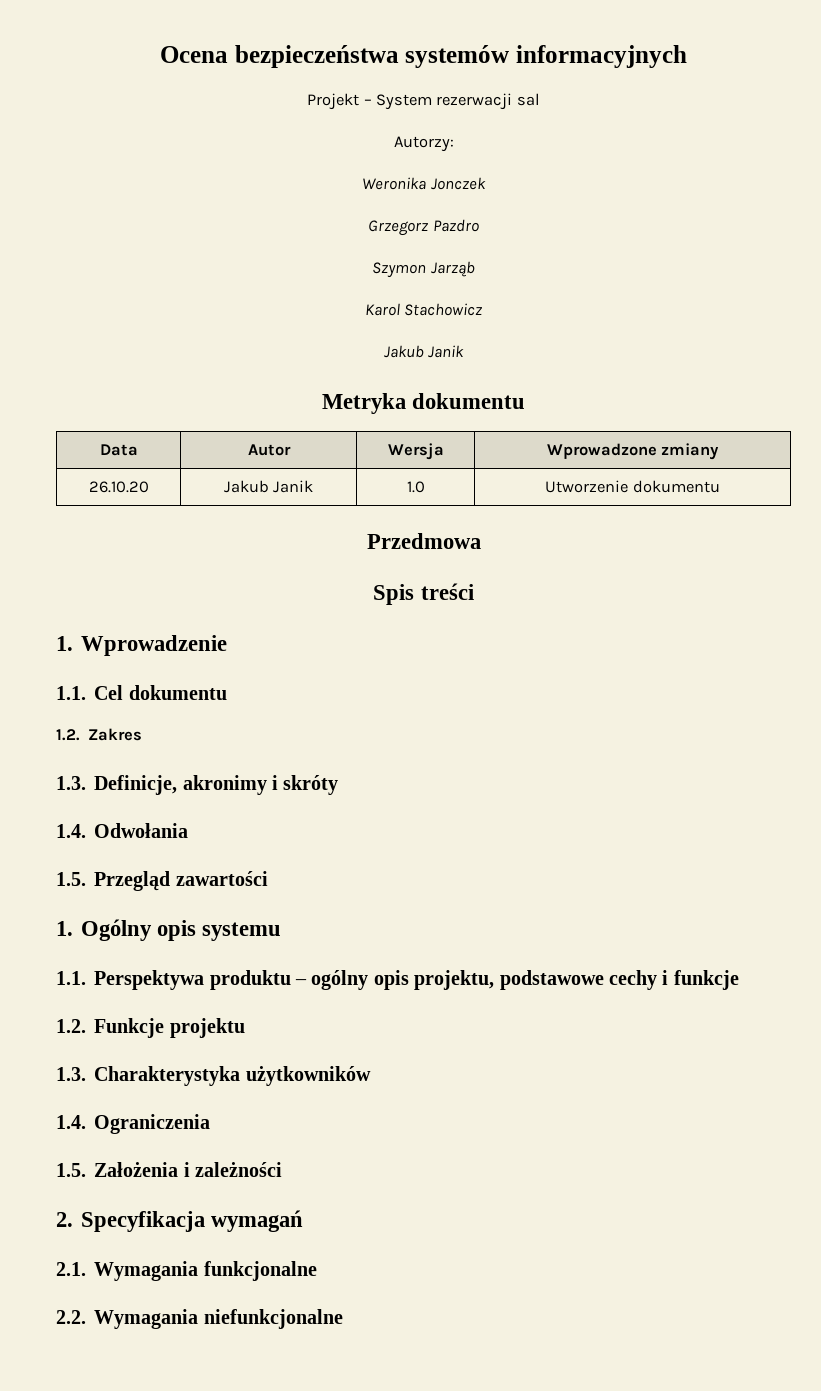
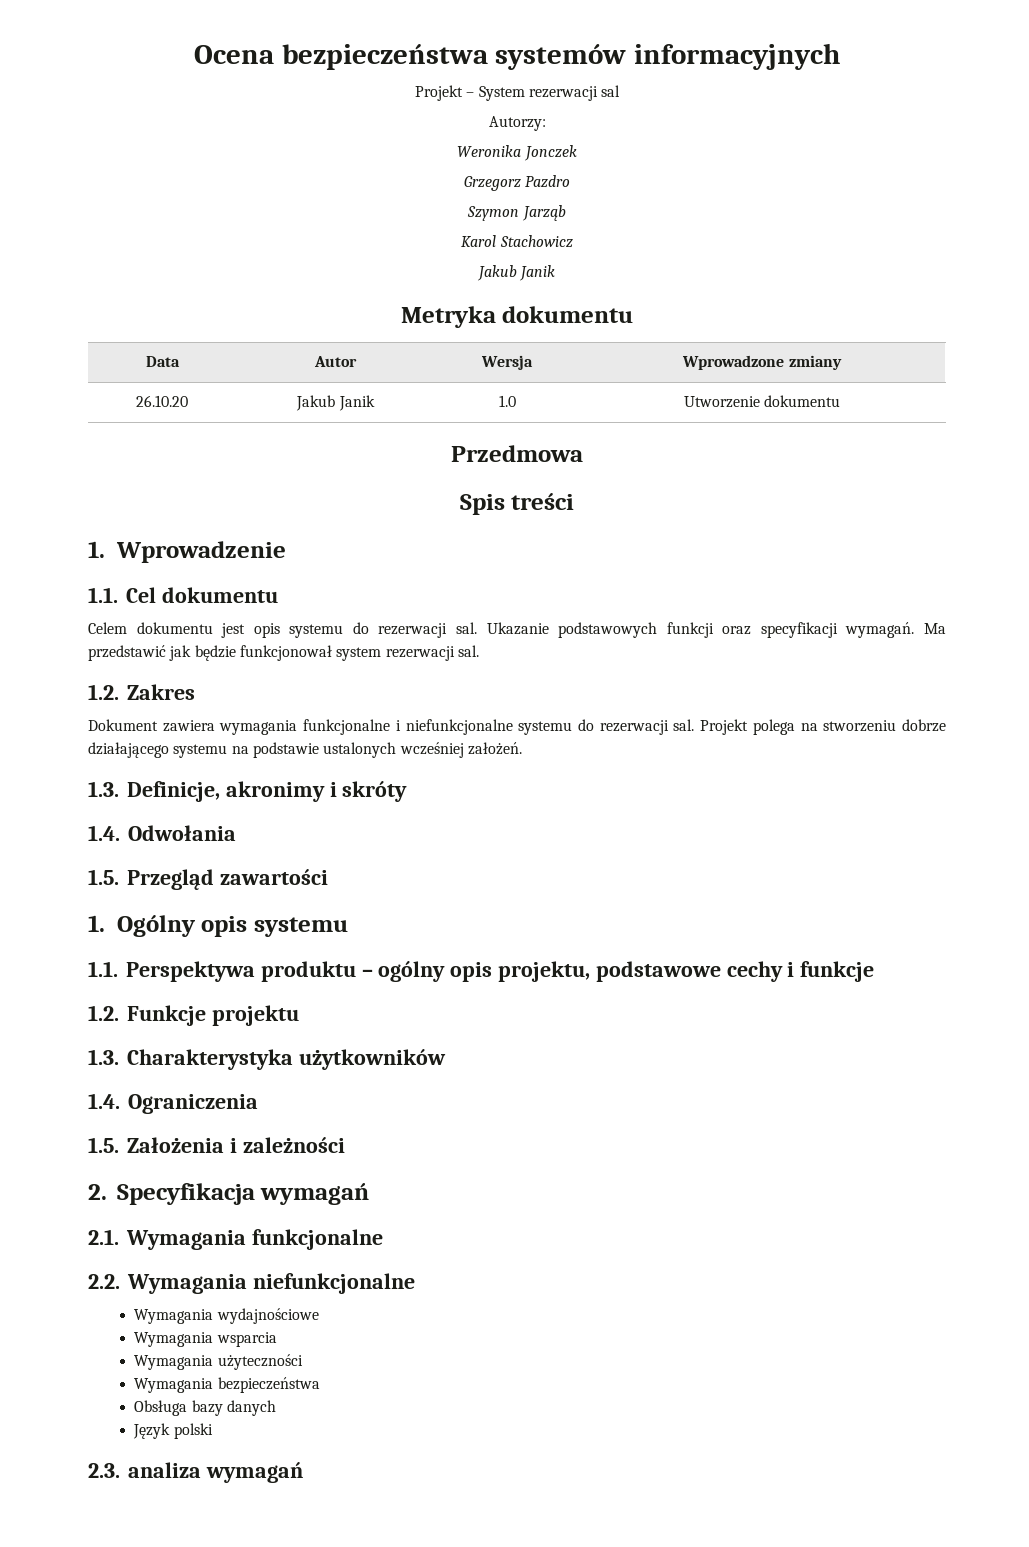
[56,728,143,741] 1.2. Zakres -> [88,622,946,638] [88,645,479,661] [88,684,195,700] [88,719,946,735] [88,742,522,758] Celem dokumentu jest opis systemu do rezerwacji sal. Ukazanie podstawowych funkcji oraz specyfikacji wymagań. Ma przedstawić jak będzie funkcjonował system rezerwacji sal. // 1.2. Zakres // Dokument zawiera wymagania funkcjonalne i niefunkcjonalne systemu do rezerwacji sal. Projekt polega na stworzeniu dobrze działającego systemu na podstawie ustalonych wcześniej założeń.
(343, 1319) none -> [134,1308,319,1324] [134,1332,277,1347] [134,1354,303,1370] [134,1377,320,1393] [134,1400,276,1416] [133,1423,213,1439] [88,1462,303,1483] // Wymagania wydajnościowe // Wymagania wsparcia // Wymagania użyteczności // Wymagania bezpieczeństwa // Obsługa bazy danych // Język polski // 2.3. analiza wymagań

